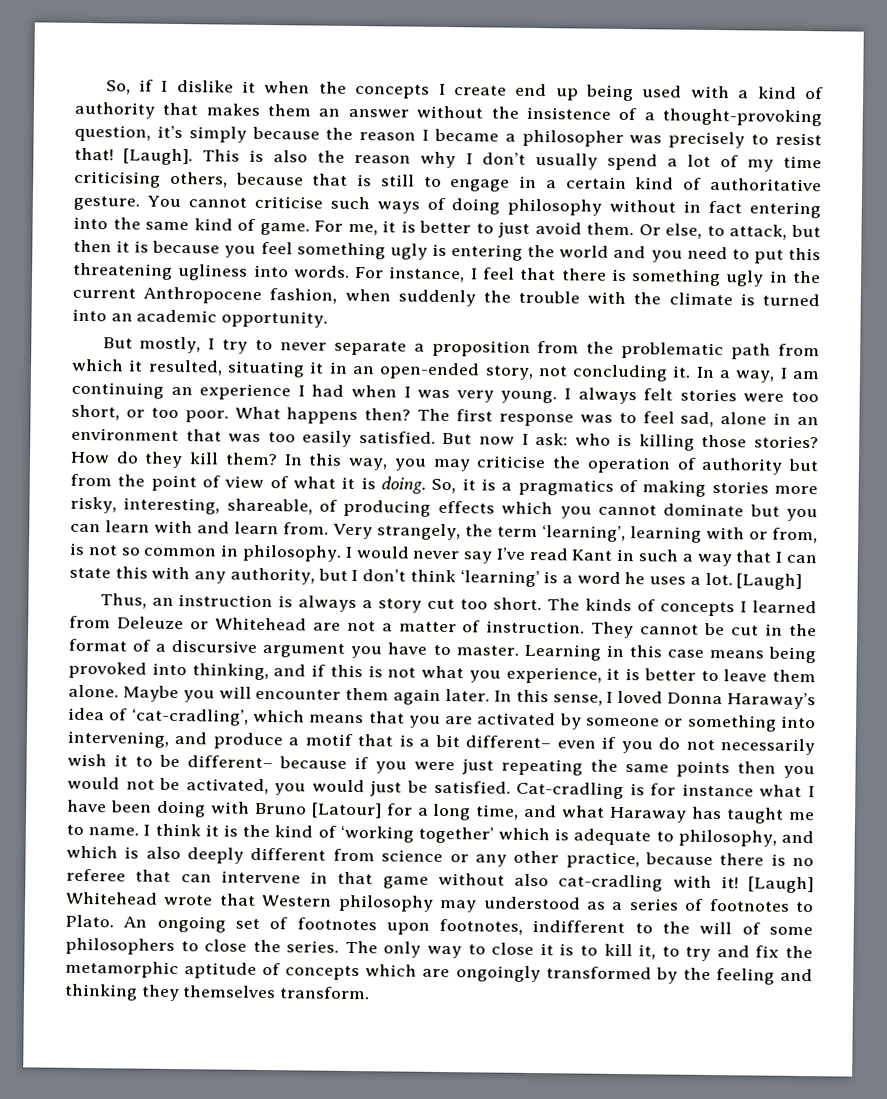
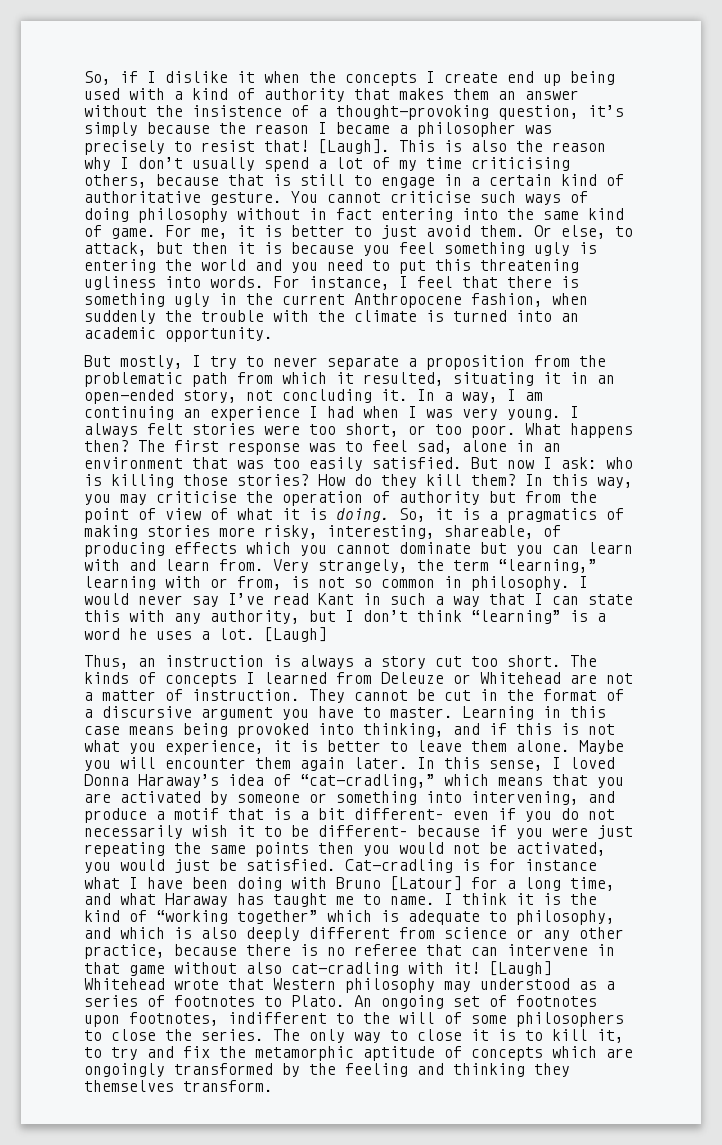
[541,525,626,543] ‘learning’, -> [498,559,597,573] “learning,”
[459,570,540,588] ‘learning’ -> [471,610,561,624] “learning”
[131,708,249,726] ‘cat-cradling’, -> [300,774,435,788] “cat-cradling,”
[339,825,494,844] ‘working together’ -> [156,910,318,924] “working together”

